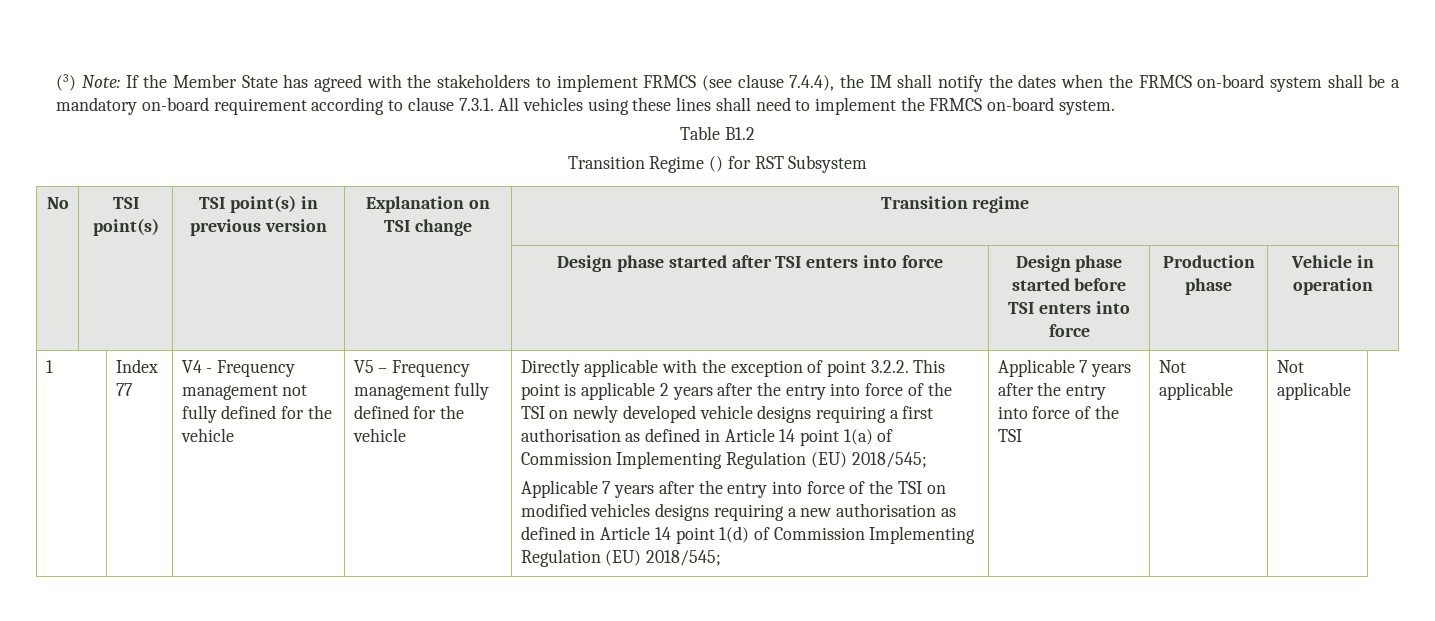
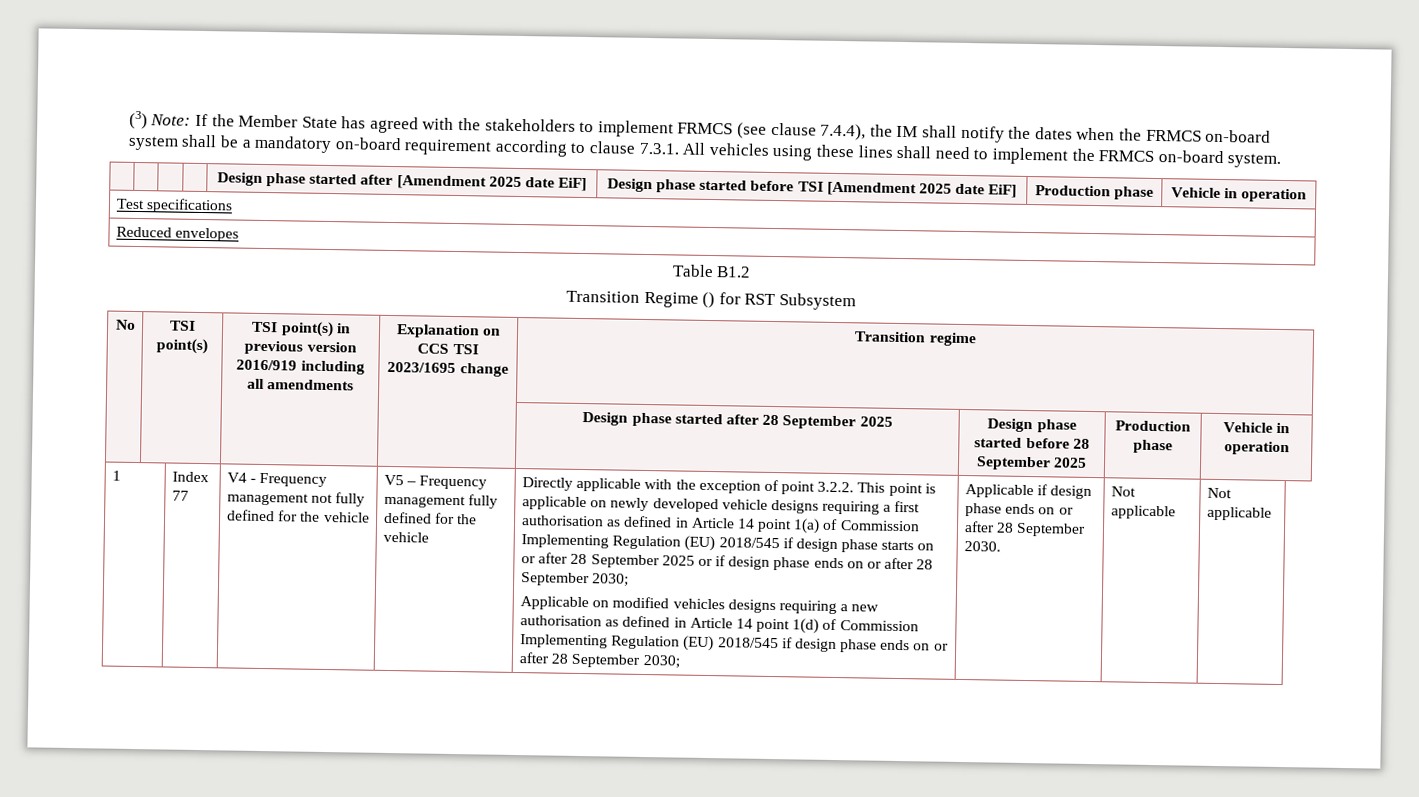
(1115, 107) none -> [216,172,588,192] [606,178,1018,198] [1034,185,1155,200] [1170,187,1308,203] [115,198,234,214] [115,226,240,242] // | | | | Design phase started after [Amendment 2025 date EiF] | Design phase started before TSI [Amendment 2025 date EiF] | Production phase | Vehicle in operation // Test specifications // Reduced envelopes
(327, 225) none -> [236,359,365,375] [246,378,355,391] 2016/919 including all amendments
[384,220,411,232] TSI -> [417,343,479,355] [387,361,457,374] CCS TSI 2023/1695
[775,255,943,268] [1015,255,1123,272] [1011,278,1127,291] [1008,301,1130,314] [1048,324,1090,337] TSI enters into force | Design phase started before TSI enters into force -> [762,414,893,430] [987,418,1077,433] [974,437,1090,449] [975,456,1088,471] 28 September 2025 | Design phase started before 28 September 2025
[659,382,952,400] [520,406,545,419] 2 years after the entry into force of the TSI -> (587, 503) none
[851,452,927,468] [520,480,922,498] 2018/545; // Applicable 7 years after the entry into force of the TSI -> [718,537,935,553] [520,552,934,571] [520,572,630,587] [519,596,589,611] 2018/545 if design phase starts on or after 28 September 2025 or if design phase ends on or after 28 September 2030; // Applicable
[646,550,722,566] [997,359,1132,377] [997,382,1107,400] [997,405,1119,419] [997,429,1022,442] 2018/545; | Applicable 7 years after the entry into force of the TSI -> [717,637,949,653] [518,652,680,669] [964,484,1093,500] [964,503,1074,517] [963,521,1087,537] [963,541,1001,552] 2018/545 if design phase ends on or after 28 September 2030; | Applicable if design phase ends on or after 28 September 2030.

